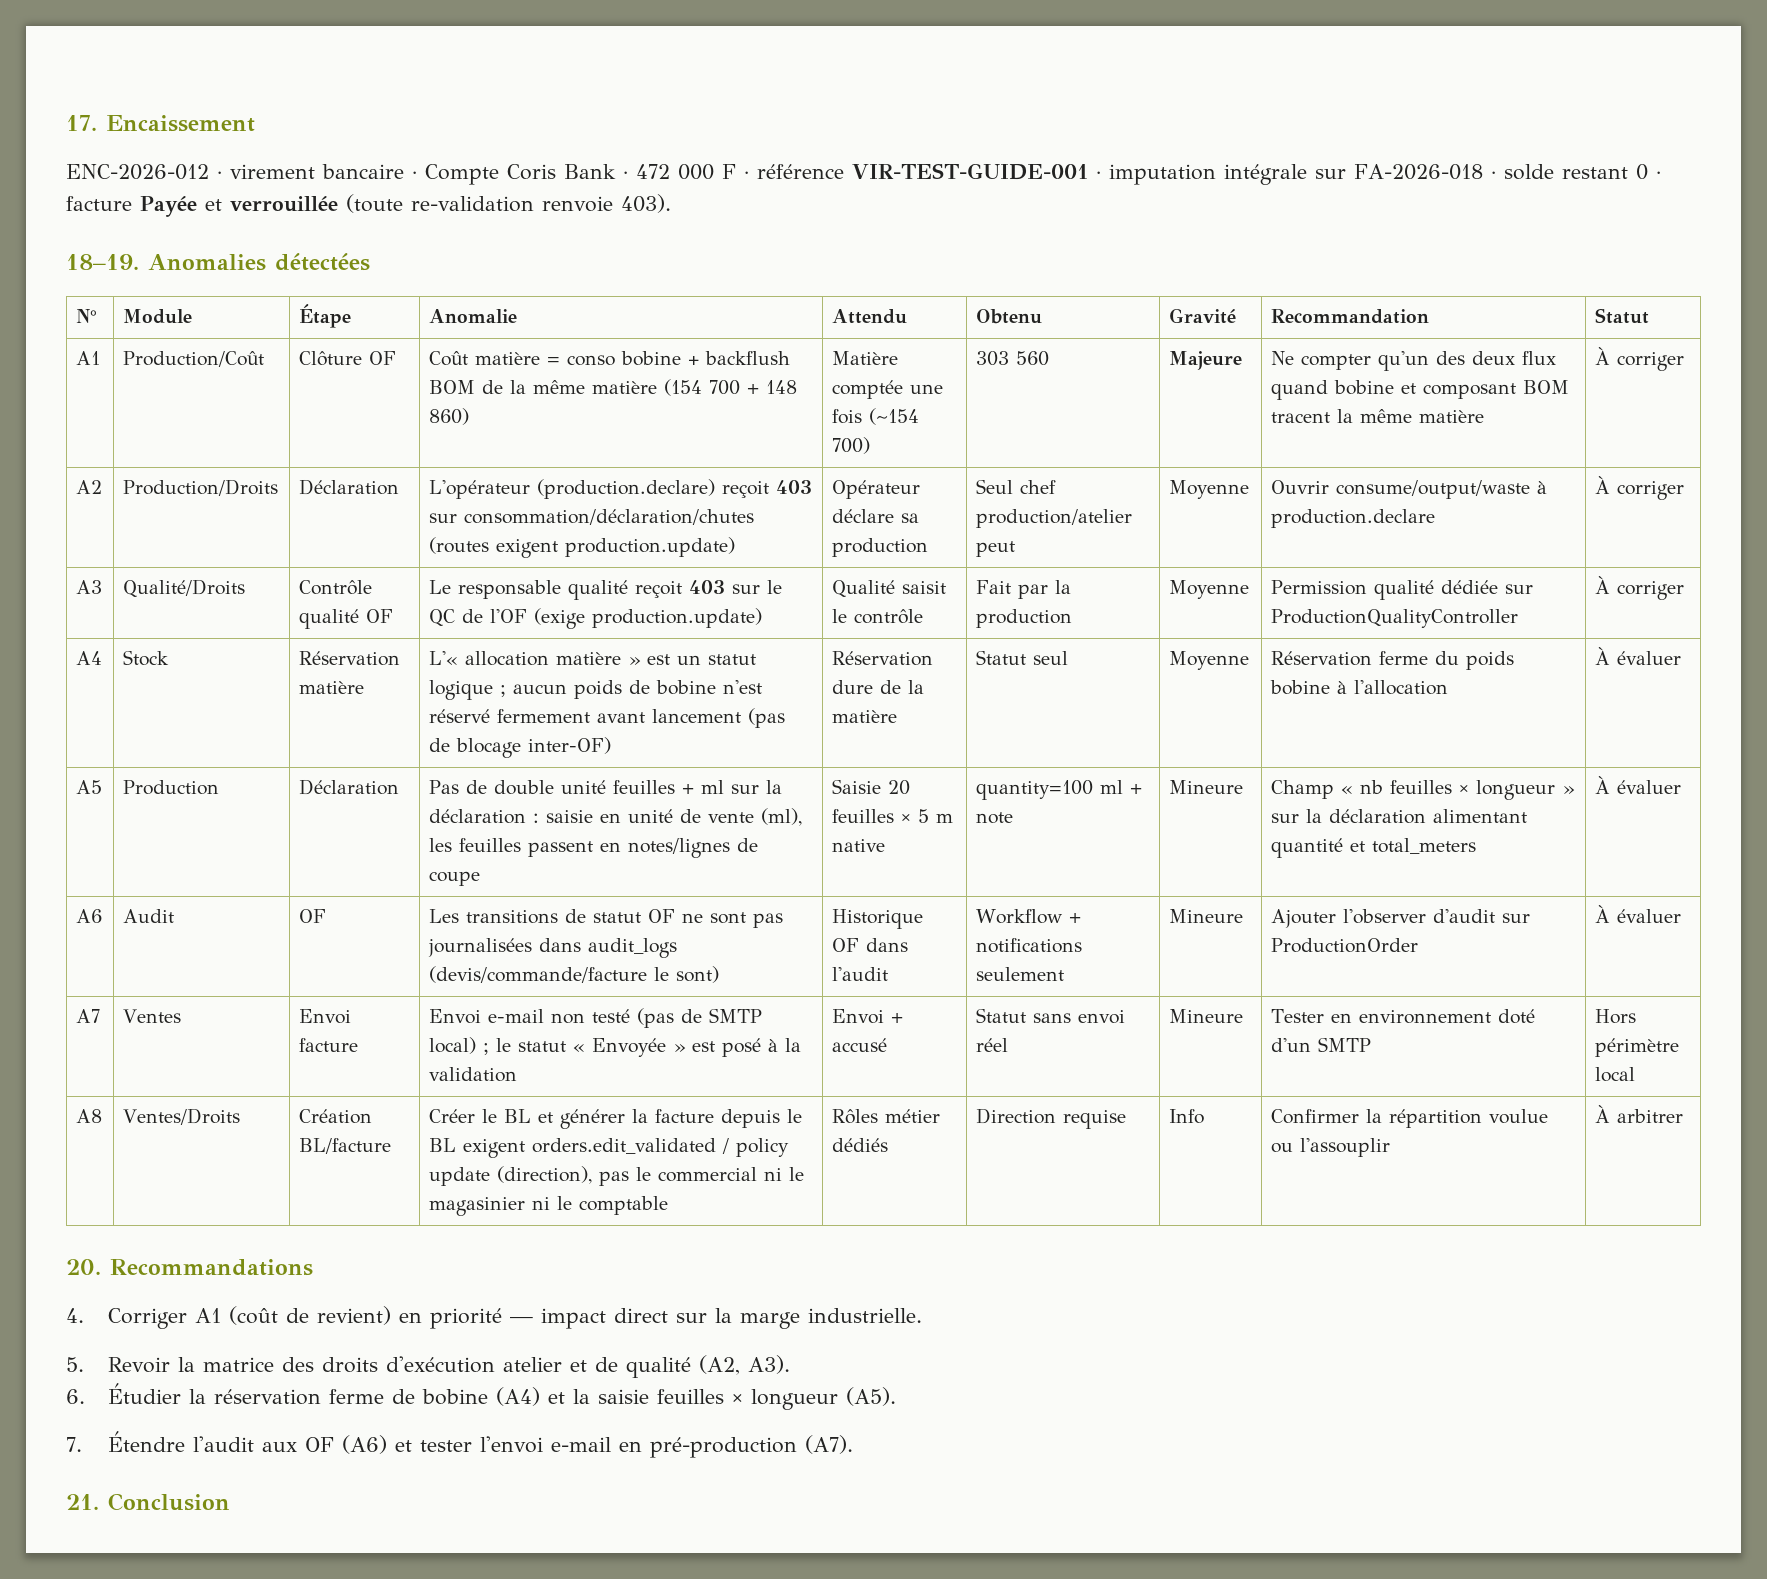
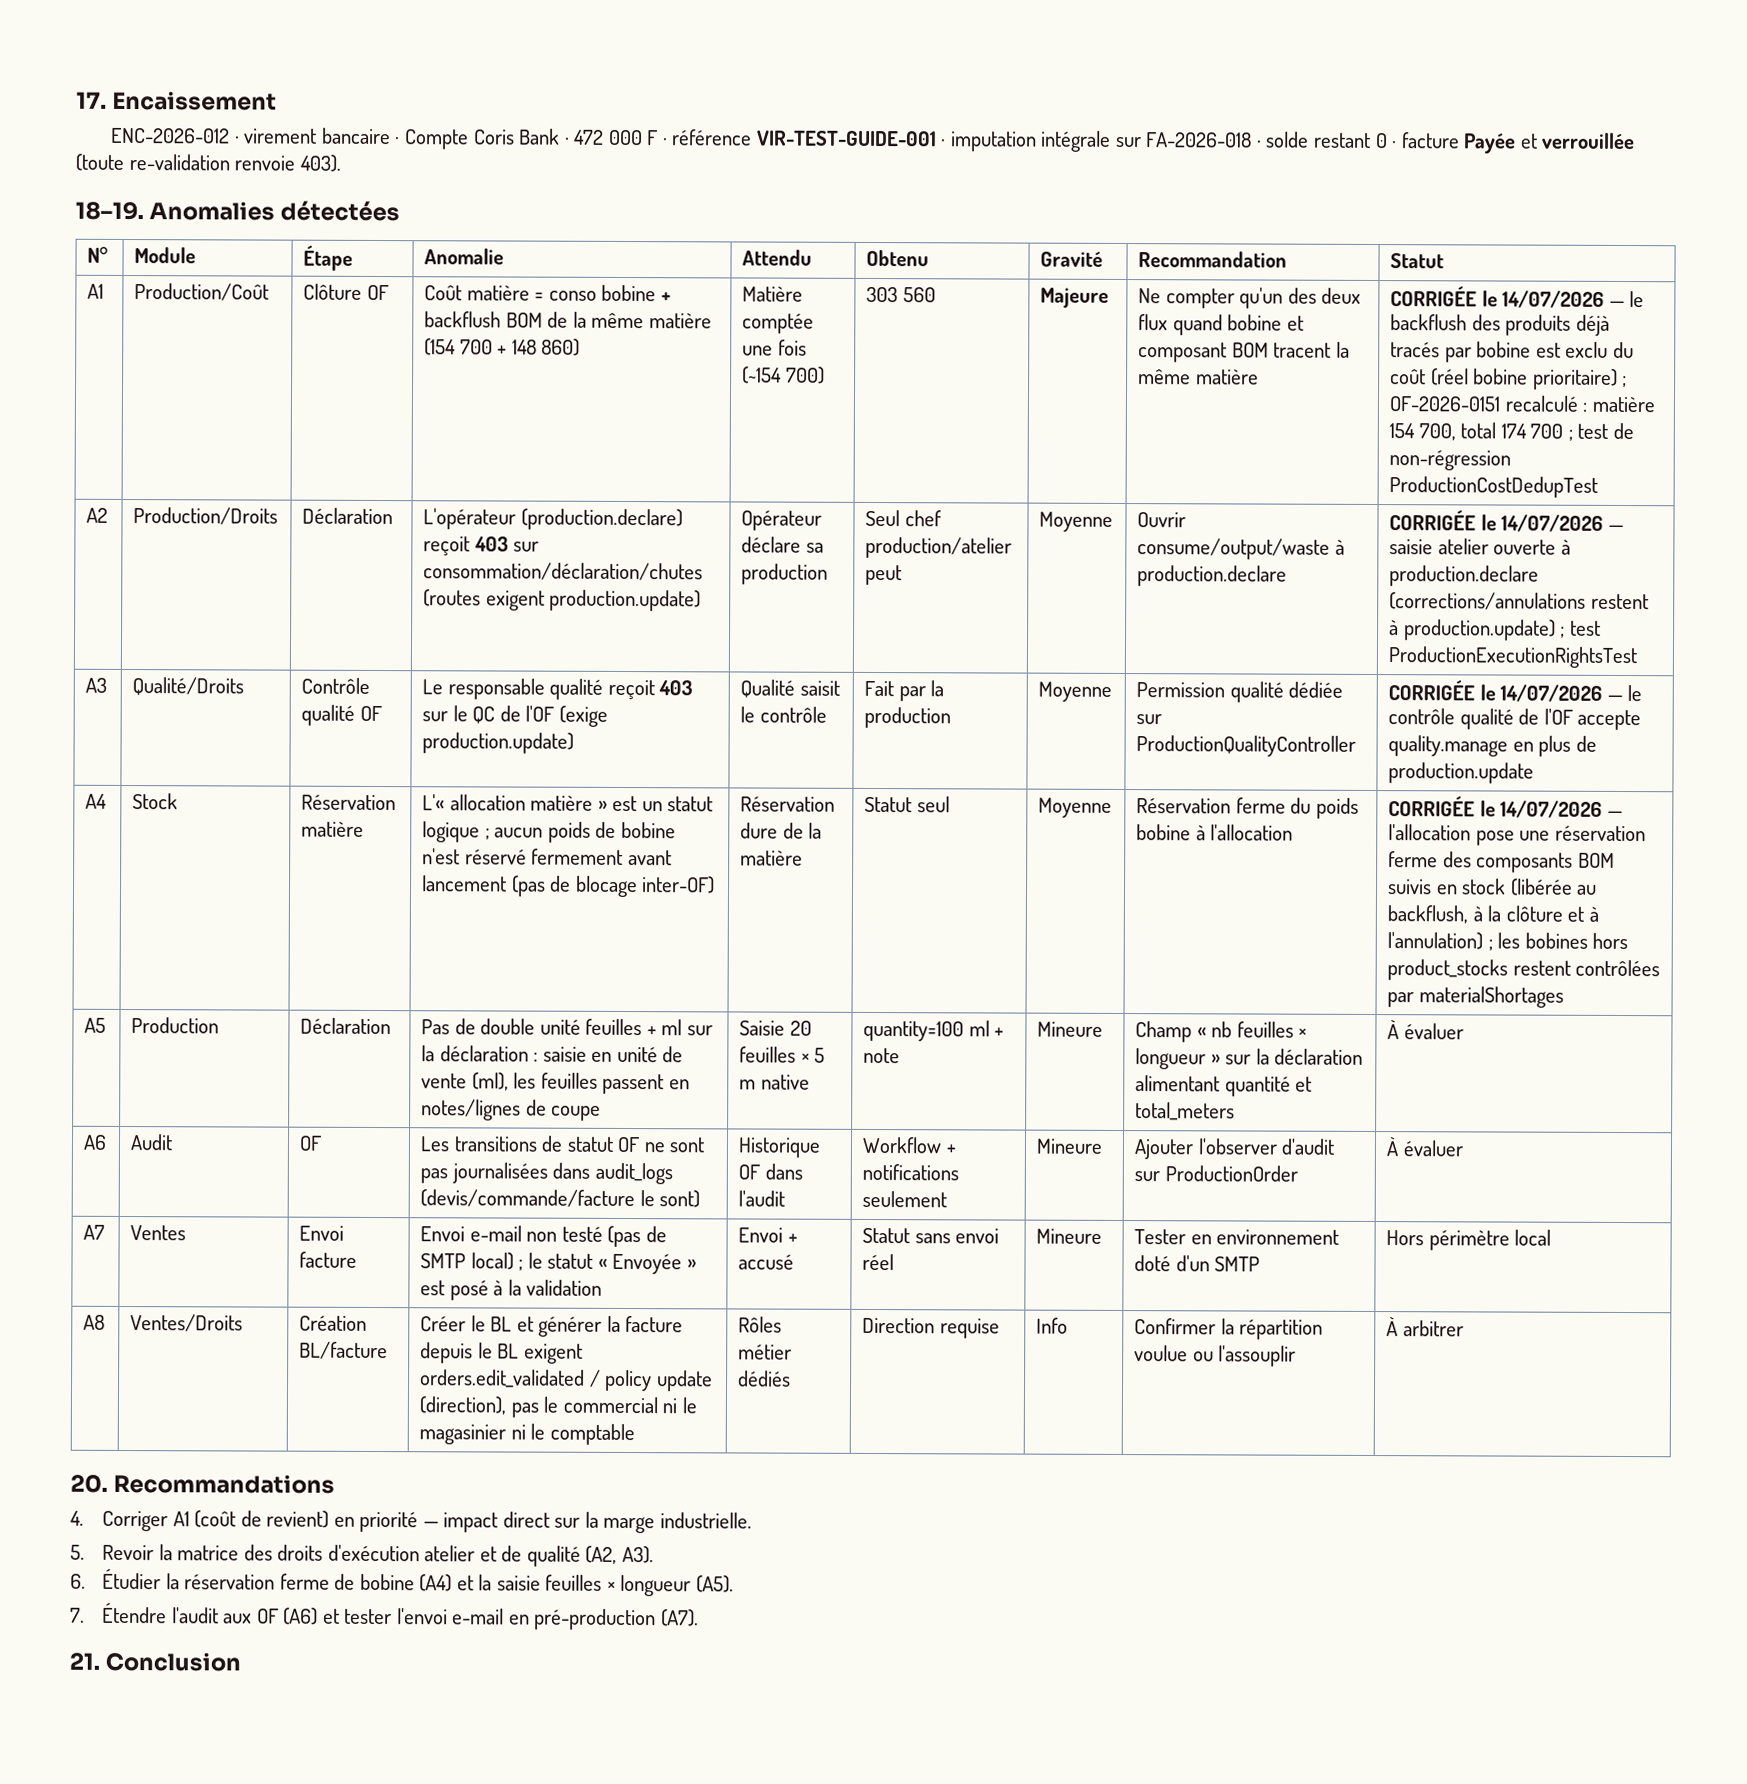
[1595,347,1685,371] À corriger -> [1390,286,1645,308] [1390,314,1610,336] [1390,341,1634,363] [1390,368,1628,390] [1389,395,1655,413] [1389,422,1634,441] [1389,450,1512,471] [1389,476,1599,498] CORRIGÉE le 14/07/2026 — le backflush des produits déjà tracés par bobine est exclu du coût (réel bobine prioritaire) ; OF-2026-0151 recalculé : matière 154 700, total 174 700 ; test de non-régression ProductionCostDedupTest
[1595,476,1685,500] À corriger -> [1389,510,1624,532] [1389,538,1571,555] [1389,565,1540,587] [1389,592,1649,610] [1389,619,1601,641] [1388,646,1638,669] CORRIGÉE le 14/07/2026 — saisie atelier ouverte à production.declare (corrections/annulations restent à production.update) ; test ProductionExecutionRightsTest
[1595,576,1685,600] À corriger -> [1388,680,1643,702] [1388,708,1642,731] [1388,735,1597,757] [1388,762,1535,784] CORRIGÉE le 14/07/2026 — le contrôle qualité de l'OF accepte quality.manage en plus de production.update
[1595,647,1682,665] À évaluer -> [1388,796,1623,818] [1388,824,1646,846] [1388,851,1615,873] [1387,878,1598,896] [1387,905,1599,924] [1387,932,1629,951] [1387,959,1661,981] [1387,986,1564,1008] CORRIGÉE le 14/07/2026 — l'allocation pose une réservation ferme des composants BOM suivis en stock (libérée au backflush, à la clôture et à l'annulation) ; les bobines hors product_stocks restent contrôlées par materialShortages

